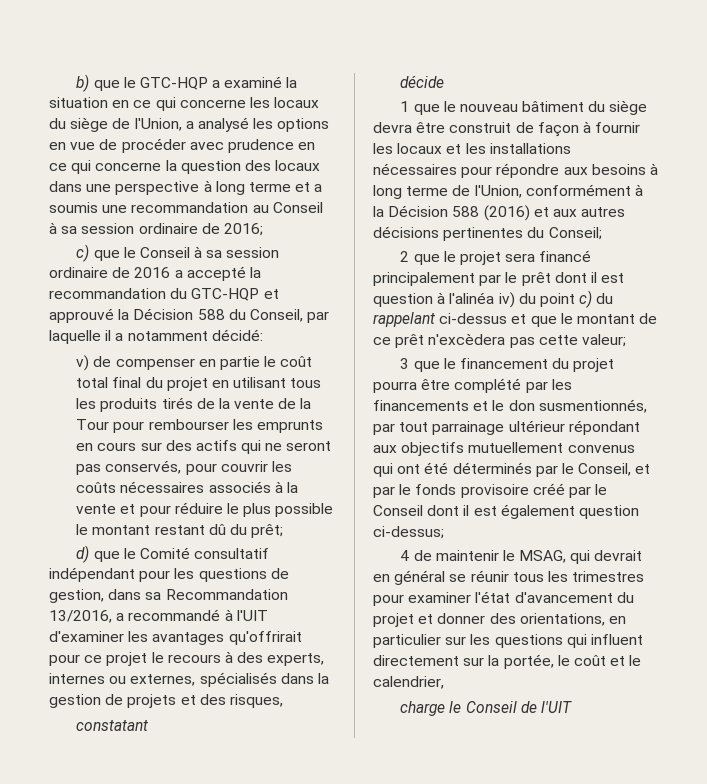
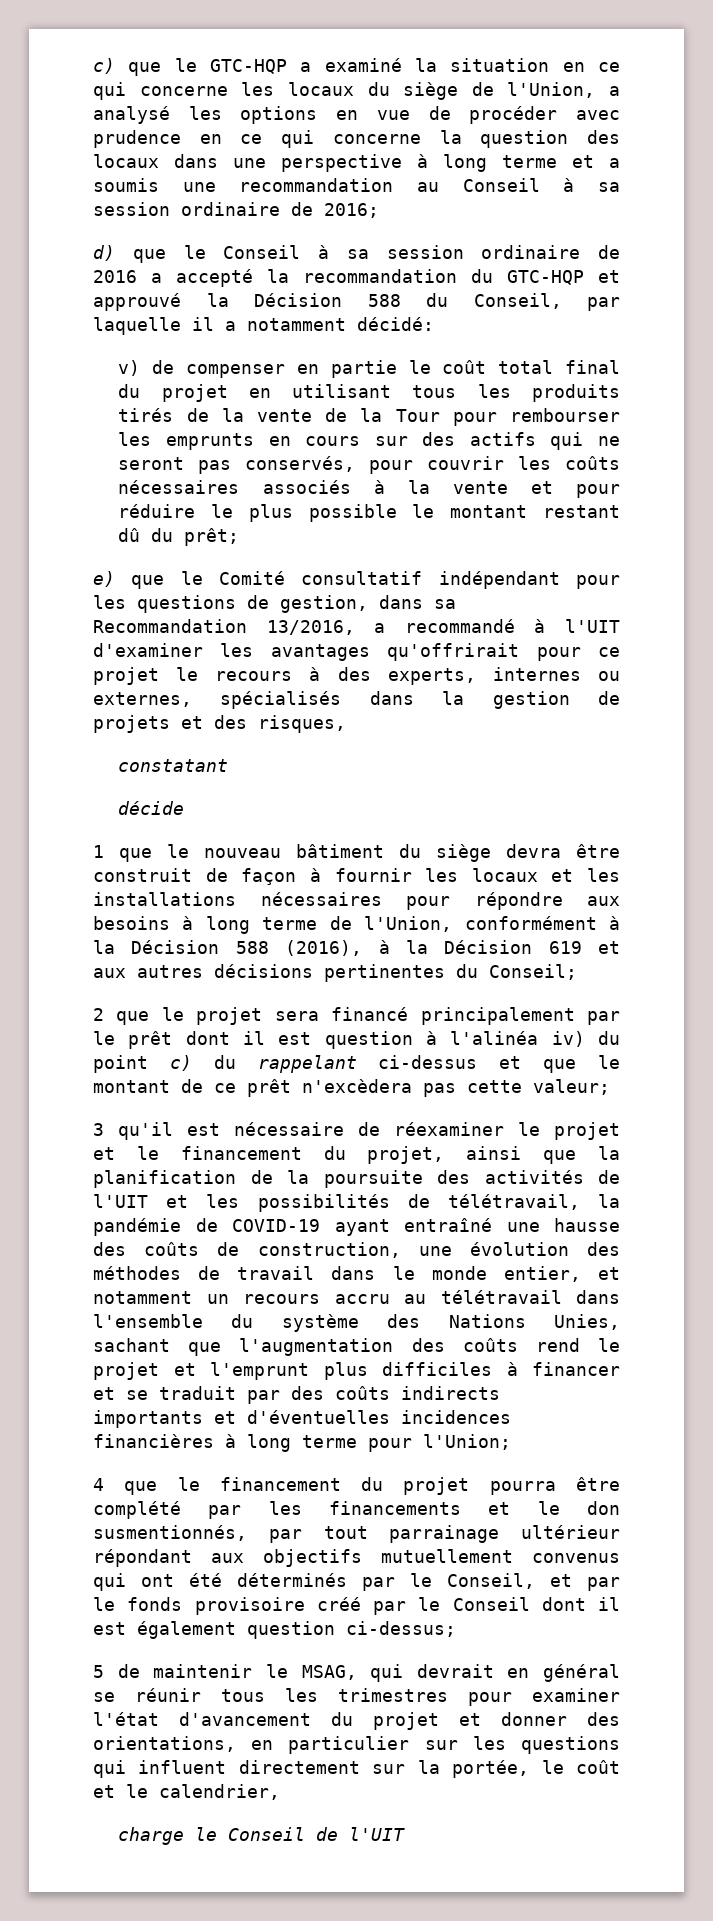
[76,74,90,92] b) -> [93,58,115,74] c)
[76,244,90,262] c) -> [93,245,115,261] d)
[76,545,90,563] d) -> [93,571,115,587] e)
[483,205,530,221] (2016) -> [285,940,582,956] (2016), à la Décision 619
(410, 363) none -> [118,1122,620,1140] [93,1146,620,1164] [93,1170,620,1188] [93,1194,620,1212] [93,1218,620,1236] [93,1242,620,1258] [93,1266,621,1282] [93,1290,620,1304] [93,1314,620,1332] [93,1338,621,1356] [93,1362,620,1380] [93,1386,500,1404] [93,1410,511,1428] [93,1434,511,1452] [93,1478,104,1491] qu'il est nécessaire de réexaminer le projet et le financement du projet, ainsi que la planification de la poursuite des activités de l'UIT et les possibilités de télétravail, la pandémie de COVID-19 ayant entraîné une hausse des coûts de construction, une évolution des méthodes de travail dans le monde entier, et notamment un recours accru au télétravail dans l'ensemble du système des Nations Unies, sachant que l'augmentation des coûts rend le projet et l'emprunt plus difficiles à financer et se traduit par des coûts indirects importants et d'éventuelles incidences financières à long terme pour l'Union; // 4
[400,550,410,561] 4 -> [93,1665,104,1678] 5

